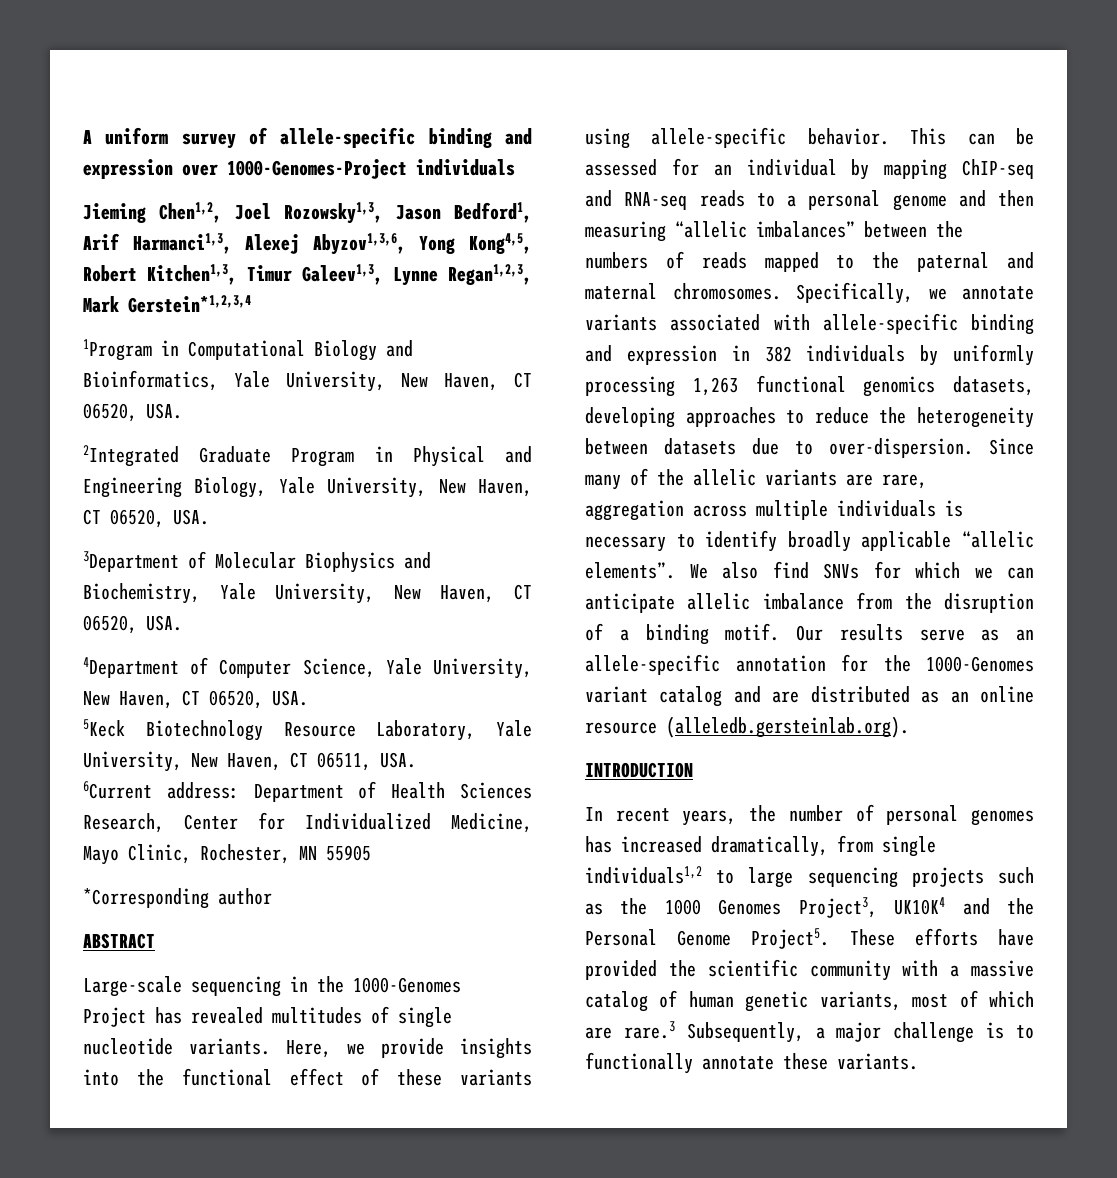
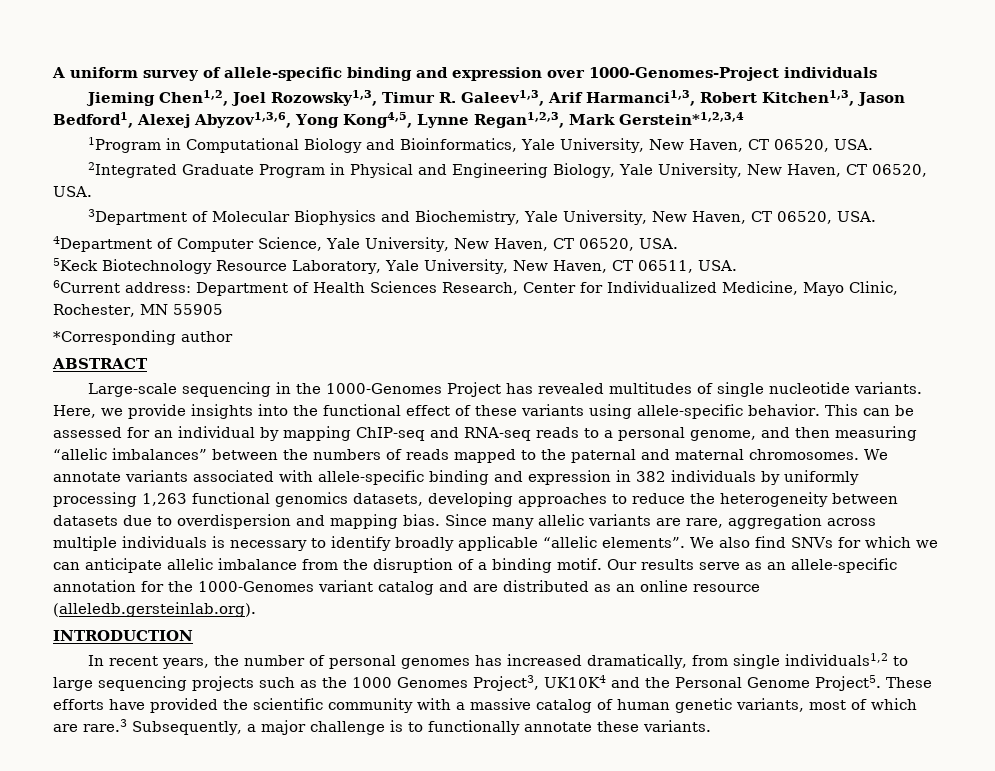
[396,202,532,223] [83,233,532,255] [83,264,383,285] Jason Bedford1, Arif Harmanci1,3, Alexej Abyzov1,3,6, Yong Kong4,5, Robert Kitchen1,3, Timur Galeev1,3, -> [382,90,906,106] [53,112,412,128] Timur R. Galeev1,3, Arif Harmanci1,3, Robert Kitchen1,3, Jason Bedford1, Alexej Abyzov1,3,6, Yong Kong4,5,
[892,194,947,211] genome -> [690,430,756,441] genome,
[796,282,947,304] Specifically, we -> [864,449,888,460] We
[829,438,1034,458] [585,468,684,490] over-dispersion. Since many of the -> [177,514,534,529] overdispersion and mapping bias. Since many

